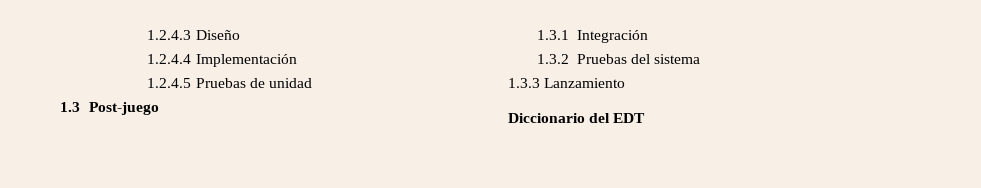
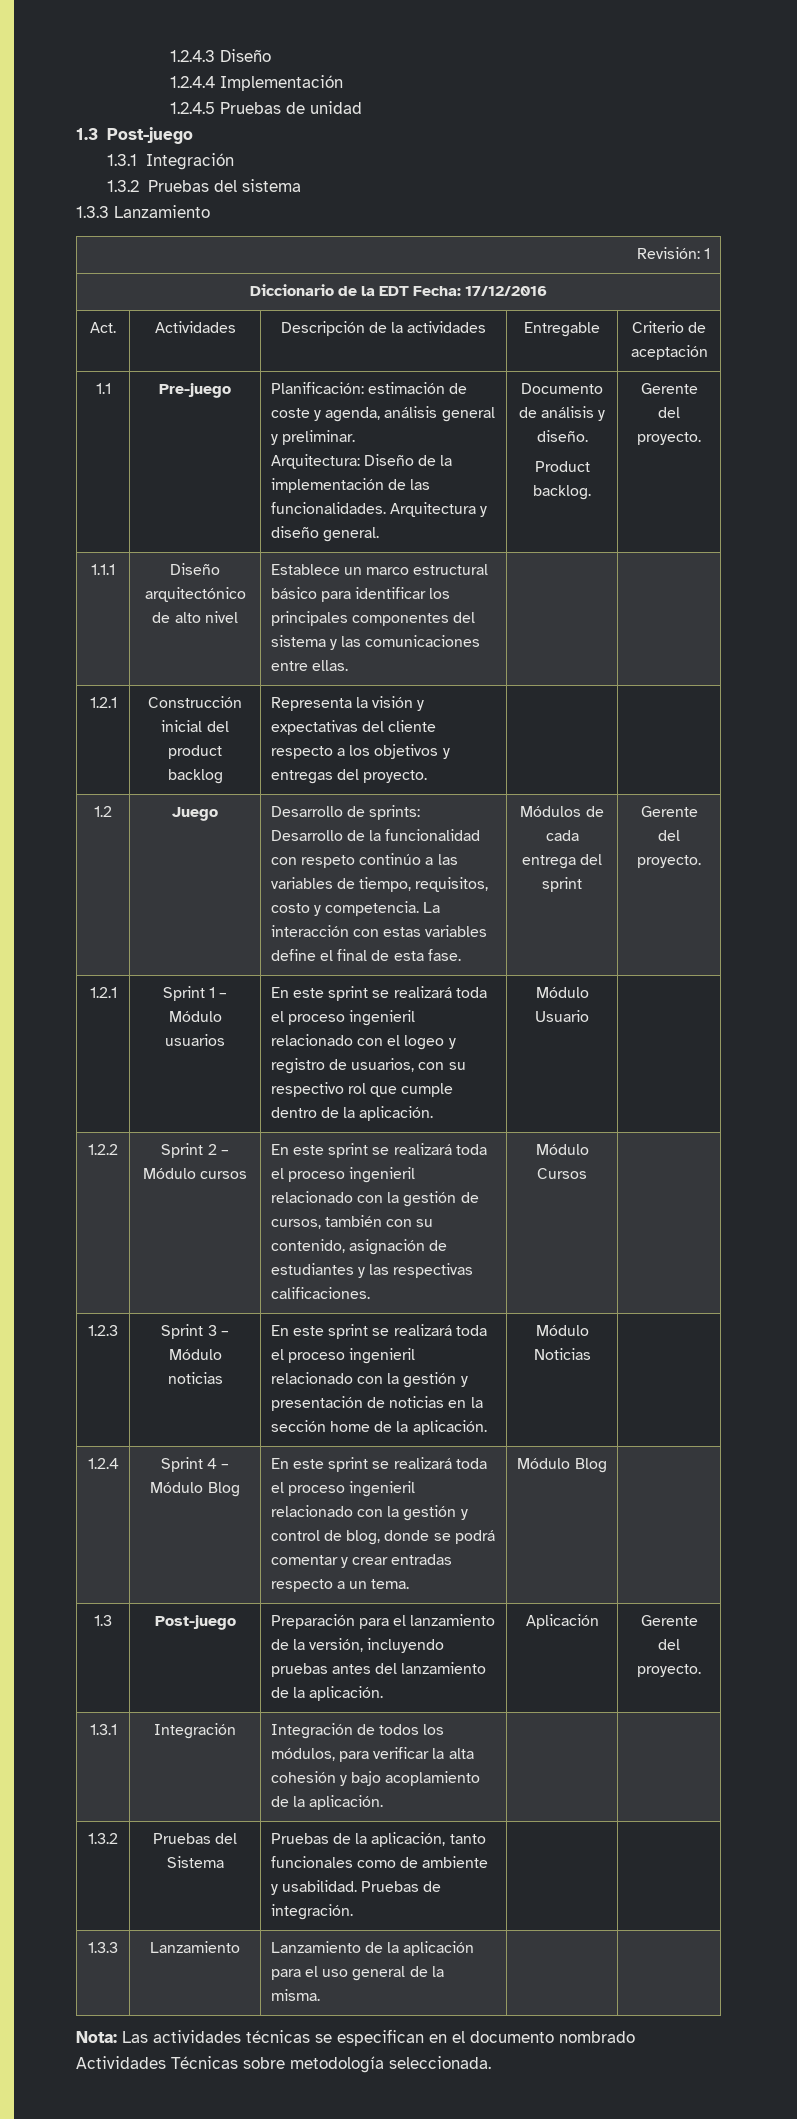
[508,113,646,123] // Diccionario del EDT -> [636,247,711,259] [249,284,548,296] [90,322,116,333] [154,321,236,333] [280,321,487,336] [524,322,600,337] [631,321,707,333] [630,345,708,360] [95,383,111,394] [159,383,231,398] [270,382,468,394] [270,406,495,422] [270,430,356,445] [270,454,453,469] [270,478,431,493] [270,502,488,517] [270,526,380,542] [521,383,603,394] [518,406,606,421] [536,430,588,442] [534,461,590,472] [533,485,591,500] [640,383,698,394] [658,407,680,418] [637,432,701,445] [91,564,115,575] [170,563,220,575] [144,587,246,602] [152,611,238,623] [270,564,489,575] [270,587,451,602] [270,611,476,626] [270,635,481,650] [270,660,349,671] [89,697,117,708] [148,696,242,708] [161,720,229,732] [168,745,222,759] [167,769,223,784] [270,696,425,711] [270,720,437,735] [270,744,450,759] [270,769,428,784] [94,806,112,817] [172,807,218,821] [270,805,421,820] [270,829,481,841] [270,853,458,868] [270,877,489,892] [270,901,441,916] [270,925,488,937] [270,949,461,961] [520,806,604,817] [545,830,579,841] [521,854,603,869] [542,877,582,892] [640,806,698,817] [658,830,680,841] [637,855,701,868] [89,987,117,998] [162,986,228,1001] [168,1011,222,1022] [165,1034,225,1046] [270,986,487,1001] [270,1010,416,1026] [270,1034,456,1050] [270,1058,466,1074] [270,1082,454,1097] [270,1106,434,1121] [535,987,589,998] [535,1010,589,1022] [88,1144,118,1155] [161,1143,229,1158] [142,1168,248,1179] [270,1143,487,1158] [270,1167,416,1183] [270,1191,479,1207] [270,1215,434,1229] [270,1239,448,1255] [270,1263,474,1278] [270,1287,370,1299] [535,1144,589,1155] [537,1168,587,1179] [88,1325,118,1336] [161,1324,229,1339] [168,1349,222,1360] [167,1372,223,1384] [270,1324,487,1339] [270,1348,416,1364] [270,1372,468,1388] [270,1396,483,1411] [270,1420,487,1435] [535,1325,589,1336] [533,1348,591,1360] [87,1458,119,1469] [160,1457,230,1472] [150,1482,240,1497] [270,1457,487,1472] [270,1481,416,1497] [270,1505,468,1521] [270,1530,495,1545] [270,1554,453,1568] [270,1579,410,1592] [517,1458,607,1473] [94,1615,112,1626] [154,1615,236,1630] [270,1614,496,1629] [270,1638,445,1653] [270,1662,487,1677] [270,1686,384,1701] [525,1614,599,1629] [640,1615,698,1626] [658,1639,680,1650] [637,1664,701,1677] [89,1724,117,1735] [154,1723,236,1739] [270,1723,445,1739] [270,1747,474,1762] [270,1771,481,1786] [270,1795,384,1810] [88,1833,118,1844] [152,1833,238,1844] [166,1856,224,1868] [270,1832,486,1847] [270,1856,489,1868] [270,1880,442,1895] [270,1904,353,1920] [88,1942,118,1953] [150,1941,240,1953] [270,1941,475,1956] [270,1966,444,1981] [270,1989,320,2001] [76,2029,635,2046] [76,2056,491,2073] // Revisión: 1 // Diccionario de la EDT Fecha: 17/12/2016 // Act. | Actividades | Descripción de la actividades | Entregable | Criterio de aceptación // 1.1 | Pre-juego | Planificación: estimación de coste y agenda, análisis general y preliminar. // Arquitectura: Diseño de la implementación de las funcionalidades. Arquitectura y diseño general. | Documento de análisis y diseño. // Product backlog. | Gerente del proyecto. // 1.1.1 | Diseño arquitectónico de alto nivel | Establece un marco estructural básico para identificar los principales componentes del sistema y las comunicaciones entre ellas. | | // 1.2.1 | Construcción inicial del product backlog | Representa la visión y expectativas del cliente respecto a los objetivos y entregas del proyecto. | | // 1.2 | Juego | Desarrollo de sprints: Desarrollo de la funcionalidad con respeto continúo a las variables de tiempo, requisitos, costo y competencia. La interacción con estas variables define el final de esta fase. | Módulos de cada entrega del sprint | Gerente del proyecto. // 1.2.1 | Sprint 1 – Módulo usuarios | En este sprint se realizará toda el proceso ingenieril relacionado con el logeo y registro de usuarios, con su respectivo rol que cumple dentro de la aplicación. | Módulo Usuario | // 1.2.2 | Sprint 2 – Módulo cursos | En este sprint se realizará toda el proceso ingenieril relacionado con la gestión de cursos, también con su contenido, asignación de estudiantes y las respectivas calificaciones. | Módulo Cursos | // 1.2.3 | Sprint 3 – Módulo noticias | En este sprint se realizará toda el proceso ingenieril relacionado con la gestión y presentación de noticias en la sección home de la aplicación. | Módulo Noticias | // 1.2.4 | Sprint 4 – Módulo Blog | En este sprint se realizará toda el proceso ingenieril relacionado con la gestión y control de blog, donde se podrá comentar y crear entradas respecto a un tema. | Módulo Blog | // 1.3 | Post-juego | Preparación para el lanzamiento de la versión, incluyendo pruebas antes del lanzamiento de la aplicación. | Aplicación | Gerente del proyecto. // 1.3.1 | Integración | Integración de todos los módulos, para verificar la alta cohesión y bajo acoplamiento de la aplicación. | | // 1.3.2 | Pruebas del Sistema | Pruebas de la aplicación, tanto funcionales como de ambiente y usabilidad. Pruebas de integración. | | // 1.3.3 | Lanzamiento | Lanzamiento de la aplicación para el uso general de la misma. | | // Nota: Las actividades técnicas se especifican en el documento nombrado Actividades Técnicas sobre metodología seleccionada.

